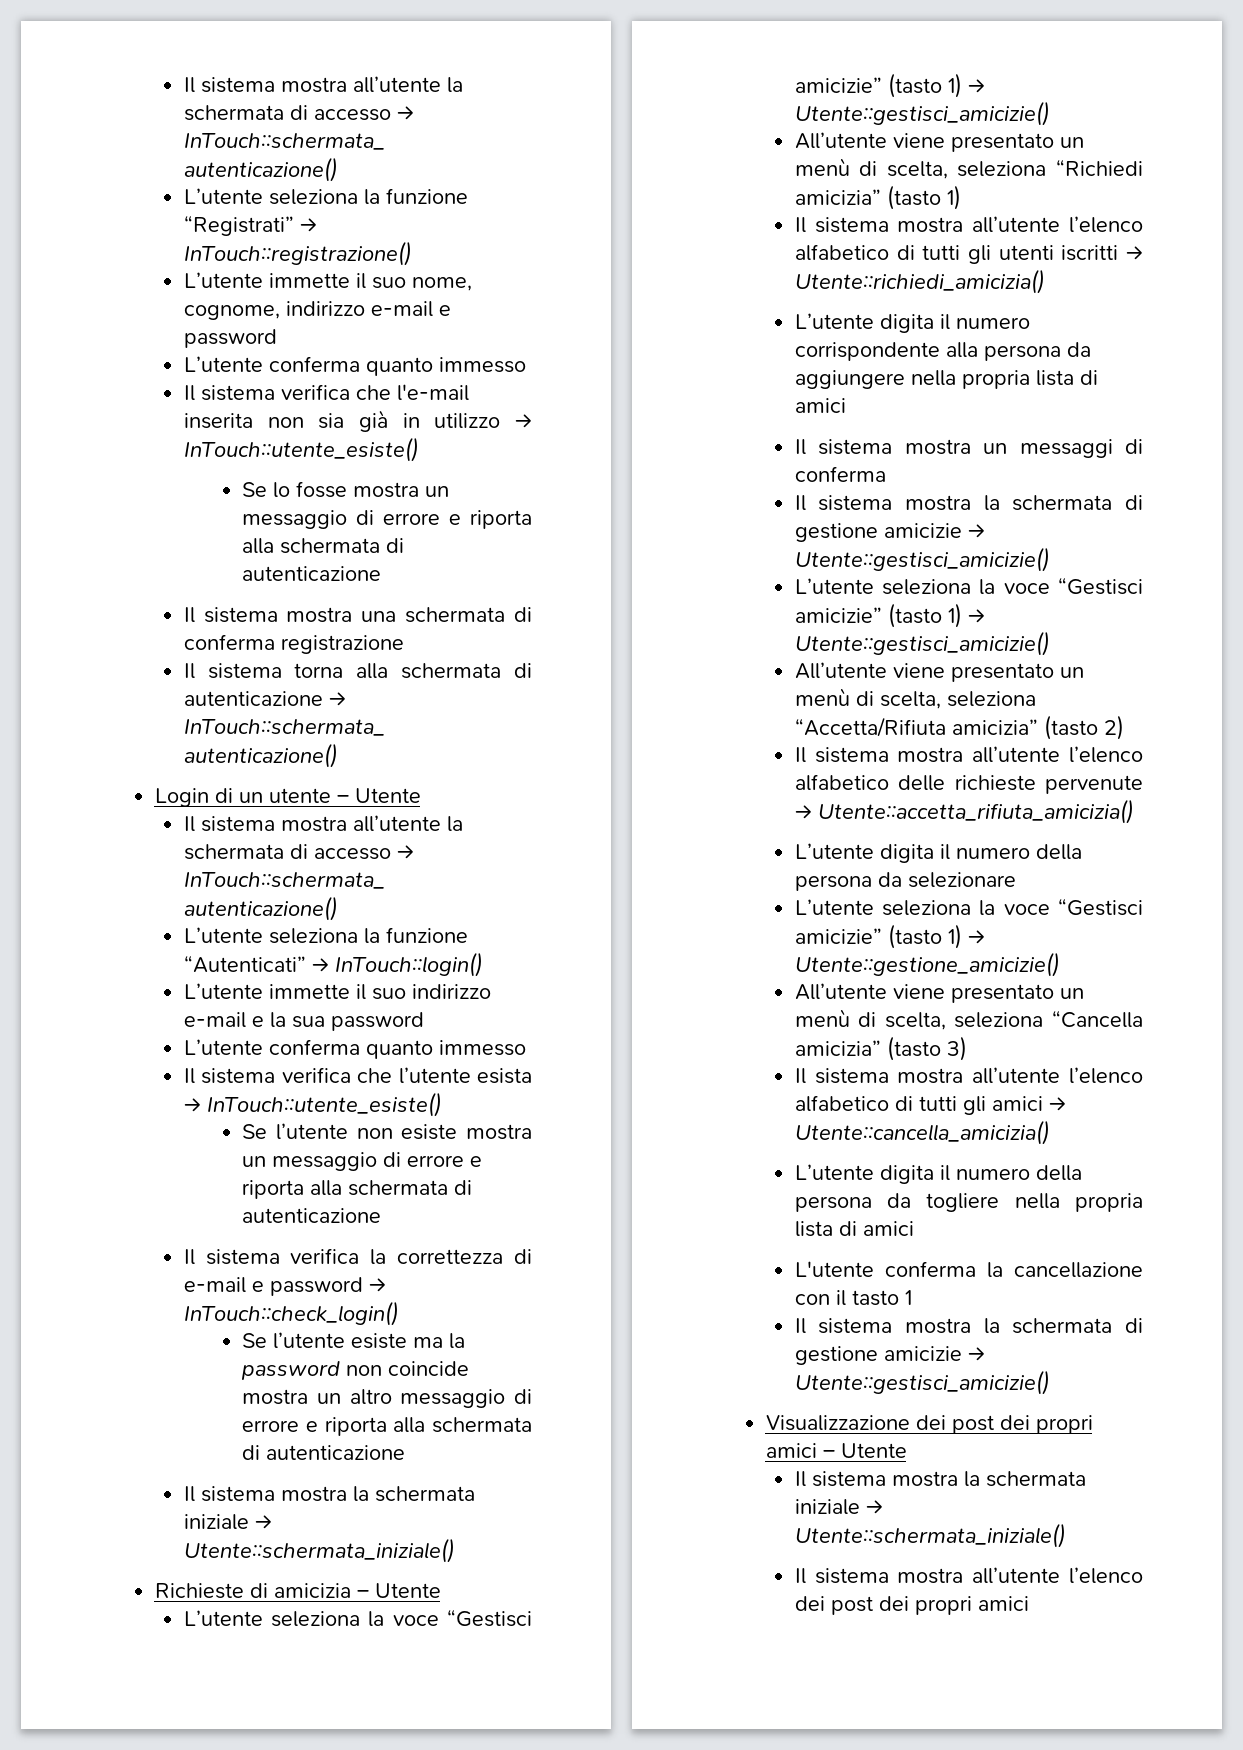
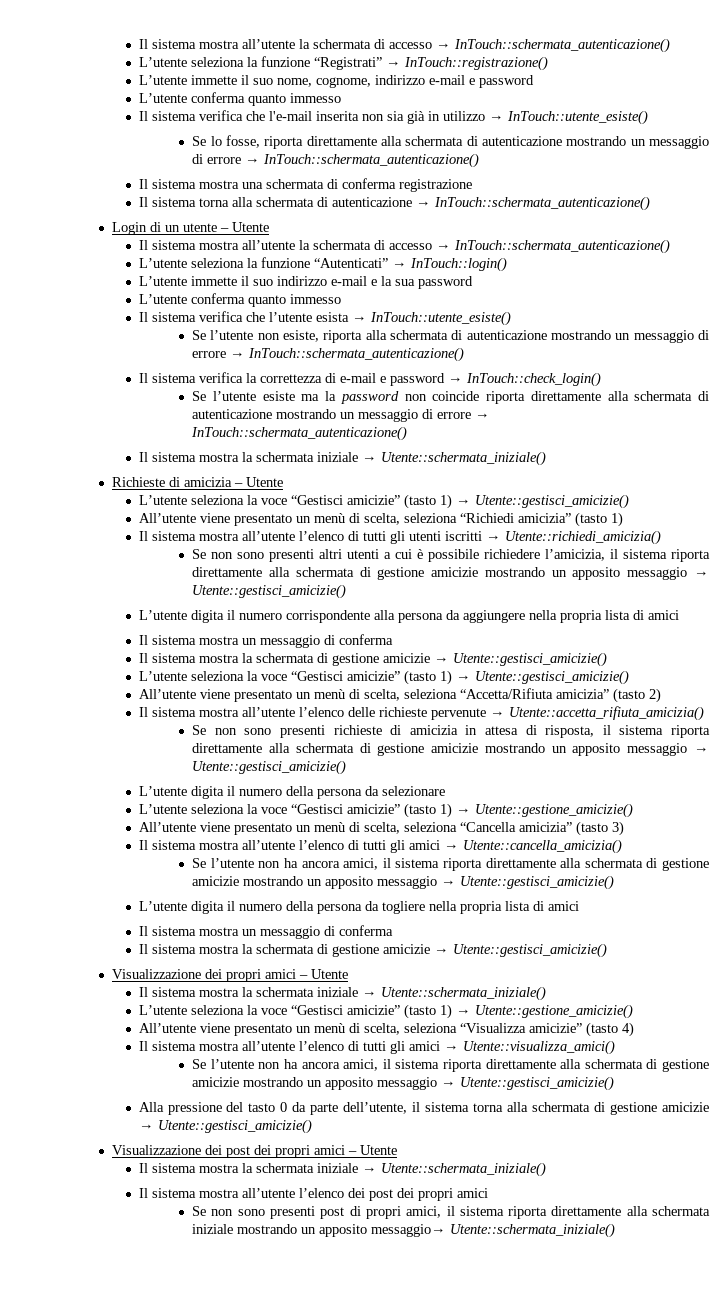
[296,481,450,498] [242,510,533,529] [242,538,405,554] [242,566,382,581] fosse mostra un messaggio di errore e riporta alla schermata di autenticazione -> [225,135,709,149] [192,153,480,168] fosse, riporta direttamente alla schermata di autenticazione mostrando un messaggio di errore → InTouch::schermata_autenticazione()
[401,1124,532,1140] [242,1152,483,1171] [242,1180,473,1199] [242,1208,382,1223] esiste mostra un messaggio di errore e riporta alla schermata di autenticazione -> [283,330,709,343] [192,347,465,362] esiste, riporta alla schermata di autenticazione mostrando un messaggio di errore → InTouch::schermata_autenticazione()
[242,1389,532,1408] [242,1417,532,1436] [242,1445,406,1460] mostra un altro messaggio di errore e riporta alla schermata di autenticazione -> [486,391,709,404] [192,409,491,422] [191,426,408,441] riporta direttamente alla schermata di autenticazione mostrando un messaggio di errore → InTouch::schermata_autenticazione()
[794,244,889,261] alfabetico -> (344, 536) none
(1045, 281) none -> [192,549,710,562] [192,567,709,580] [192,584,347,599] // Se non sono presenti altri utenti a cui è possibile richiedere l’amicizia, il sistema riporta direttamente alla schermata di gestione amicizie mostrando un apposito messaggio → Utente::gestisci_amicizie()
[1019,439,1113,458] messaggi -> [259,635,320,648] messaggio
[794,774,889,791] alfabetico -> (344, 712) none
(1134, 811) none -> [192,725,710,738] [192,743,709,756] [192,760,347,775] // Se non sono presenti richieste di amicizia in attesa di risposta, il sistema riporta direttamente alla schermata di gestione amicizie mostrando un apposito messaggio → Utente::gestisci_amicizie()
[794,1095,889,1112] alfabetico -> (344, 845) none
(1050, 1132) none -> [192,858,709,871] [192,875,615,890] // Se l’utente non ha ancora amici, il sistema riporta direttamente alla schermata di gestione amicizie mostrando un apposito messaggio → Utente::gestisci_amicizie()
[794,1261,1143,1278] [794,1290,912,1306] L'utente conferma la cancellazione con il tasto 1 -> [138,925,393,939] Il sistema mostra un messaggio di conferma
(1050, 1382) none -> [111,969,348,982] [138,986,546,1001] [138,1004,633,1019] [138,1022,634,1037] [138,1040,615,1055] [192,1059,709,1072] [192,1076,615,1091] [138,1102,709,1115] [138,1119,312,1134] // Visualizzazione dei propri amici – Utente // Il sistema mostra la schermata iniziale → Utente::schermata_iniziale() // L’utente seleziona la voce “Gestisci amicizie” (tasto 1) → Utente::gestione_amicizie() // All’utente viene presentato un menù di scelta, seleziona “Visualizza amicizie” (tasto 4) // Il sistema mostra all’utente l’elenco di tutti gli amici → Utente::visualizza_amici() // Se l’utente non ha ancora amici, il sistema riporta direttamente alla schermata di gestione amicizie mostrando un apposito messaggio → Utente::gestisci_amicizie() // Alla pressione del tasto 0 da parte dell’utente, il sistema torna alla schermata di gestione amicizie → Utente::gestisci_amicizie()
(1029, 1603) none -> [192,1206,710,1219] [192,1223,616,1238] // Se non sono presenti post di propri amici, il sistema riporta direttamente alla schermata iniziale mostrando un apposito messaggio→ Utente::schermata_iniziale()

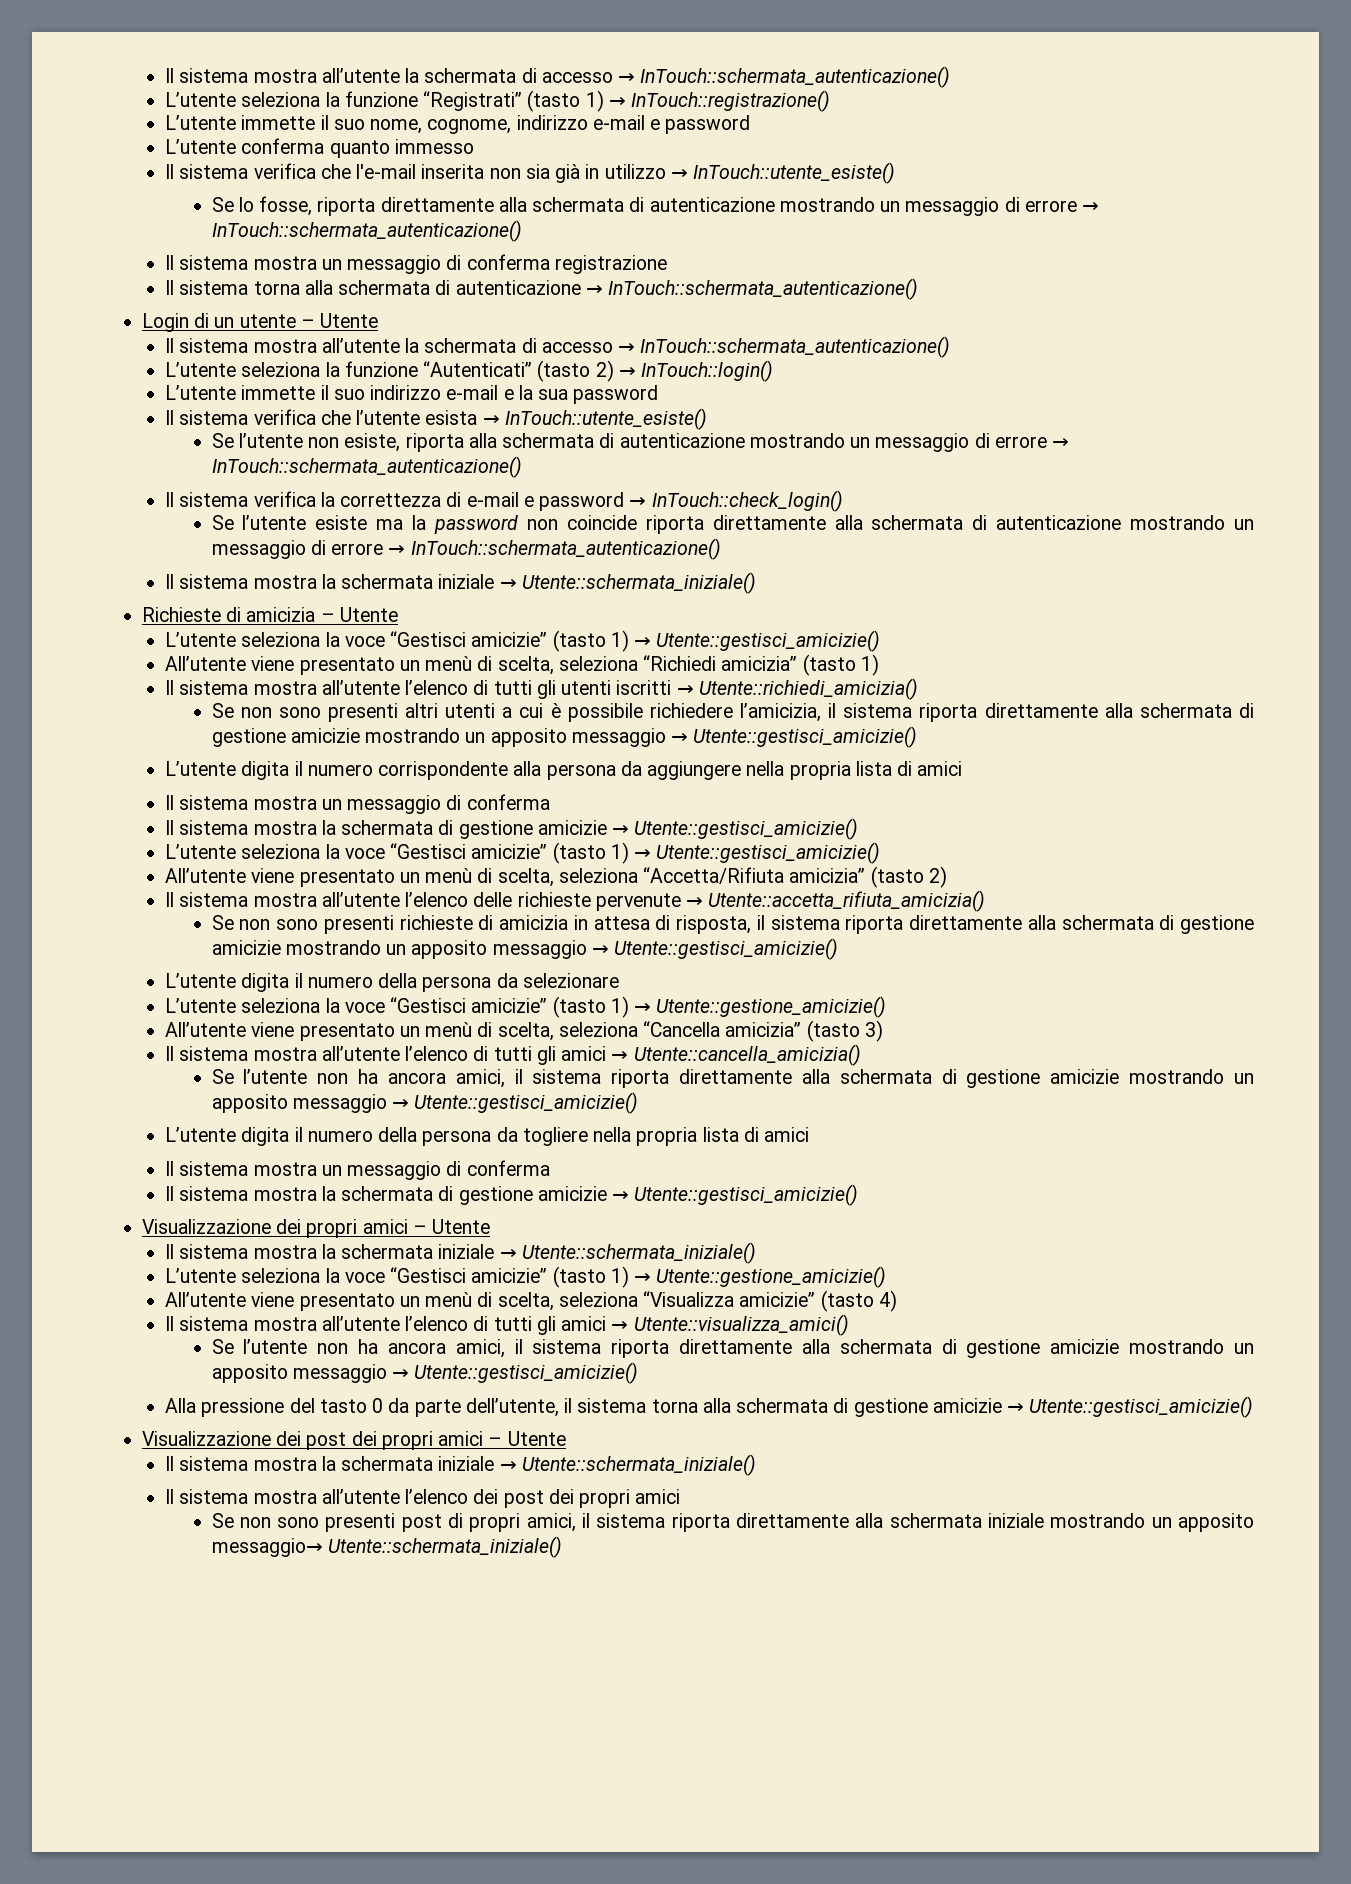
(382, 63) none -> [527,90,604,112] (tasto 1)
[241,179,324,189] una schermata -> [321,255,442,274] un messaggio
(388, 263) none -> [537,360,614,382] (tasto 2)
[138,293,341,307] // L’utente conferma quanto immesso -> (659, 394) none

